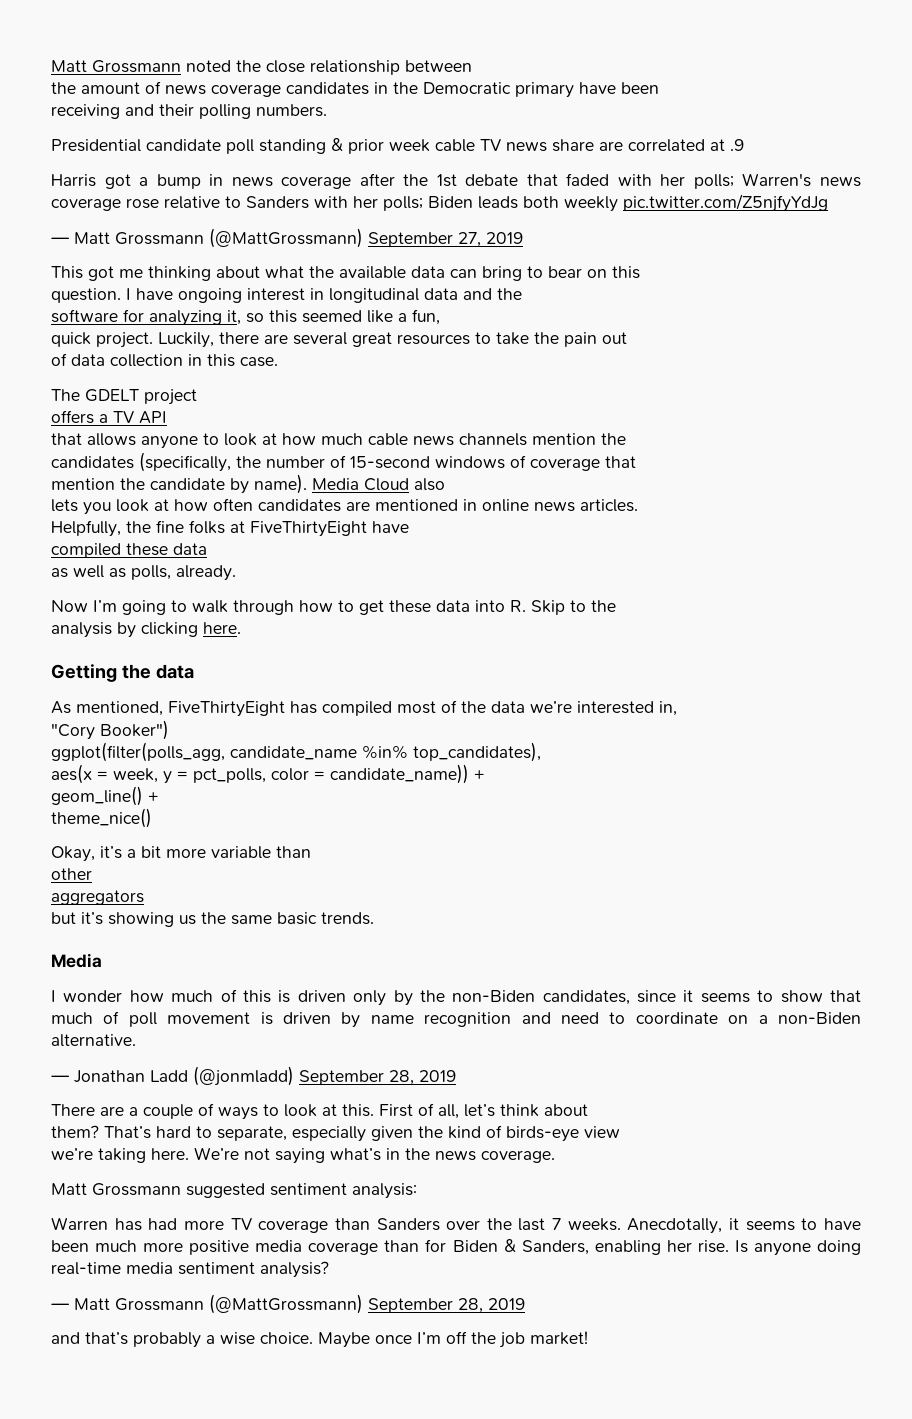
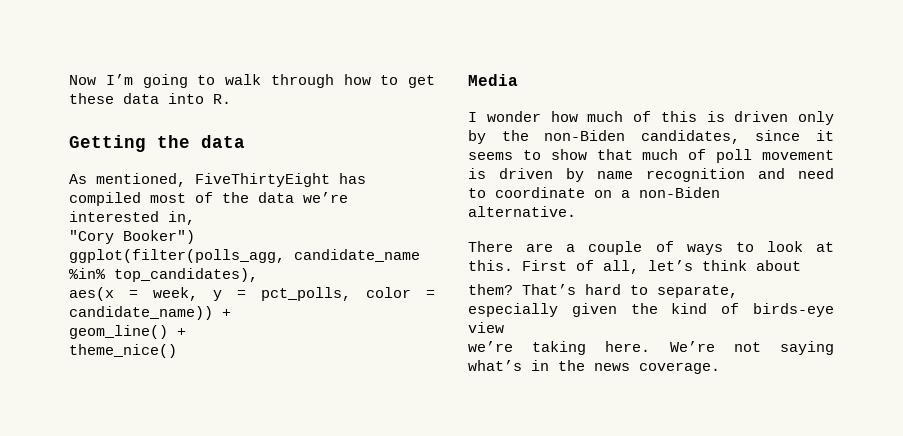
[51,60,472,75] [51,81,659,98] [51,104,327,119] [51,138,744,154] [51,173,861,189] [51,194,828,212] [51,228,523,248] [51,266,640,281] [51,288,522,303] [51,309,440,326] [51,332,627,348] [51,353,278,367] [51,389,197,405] [51,410,167,424] [51,433,626,449] [51,452,636,472] [51,474,445,494] [51,498,638,515] [51,520,409,537] [51,543,207,558] [51,565,236,581] Matt Grossmann noted the close relationship between // the amount of news coverage candidates in the Democratic primary have been // receiving and their polling numbers. // Presidential candidate poll standing & prior week cable TV news share are correlated at .9 // Harris got a bump in news coverage after the 1st debate that faded with her polls; Warren's news coverage rose relative to Sanders with her polls; Biden leads both weekly pic.twitter.com/Z5njfyYdJg // — Matt Grossmann (@MattGrossmann) September 27, 2019 // This got me thinking about what the available data can bring to bear on this // question. I have ongoing interest in longitudinal data and the // software for analyzing it, so this seemed like a fun, // quick project. Luckily, there are several great resources to take the pain out // of data collection in this case. // The GDELT project // offers a TV API // that allows anyone to look at how much cable news channels mention the // candidates (specifically, the number of 15-second windows of coverage that // mention the candidate by name). Media Cloud also // lets you look at how often candidates are mentioned in online news articles. // Helpfully, the fine folks at FiveThirtyEight have // compiled these data // as well as polls, already. // -> (69, 80) none
[531,600,616,615] [51,622,241,638] Skip to the // analysis by clicking here. -> (231, 99) none
[51,846,311,862] [51,868,92,880] [51,890,144,905] [51,912,374,927] // Okay, it’s a bit more variable than // other // aggregators // but it’s showing us the same basic trends. -> (177, 351) none
[51,1066,456,1086] // — Jonathan Ladd (@jonmladd) September 28, 2019 -> (576, 211) none
[51,1183,417,1199] [51,1217,861,1234] [51,1239,861,1256] [51,1261,329,1278] [51,1294,525,1314] [51,1331,588,1348] // Matt Grossmann suggested sentiment analysis: // Warren has had more TV coverage than Sanders over the last 7 weeks. Anecdotally, it seems to have been much more positive media coverage than for Biden & Sanders, enabling her rise. Is anyone doing real-time media sentiment analysis? // — Matt Grossmann (@MattGrossmann) September 28, 2019 // and that’s probably a wise choice. Maybe once I’m off the job market! -> (720, 368) none

